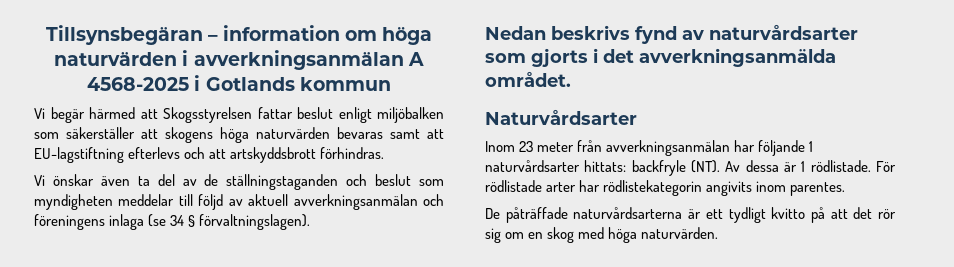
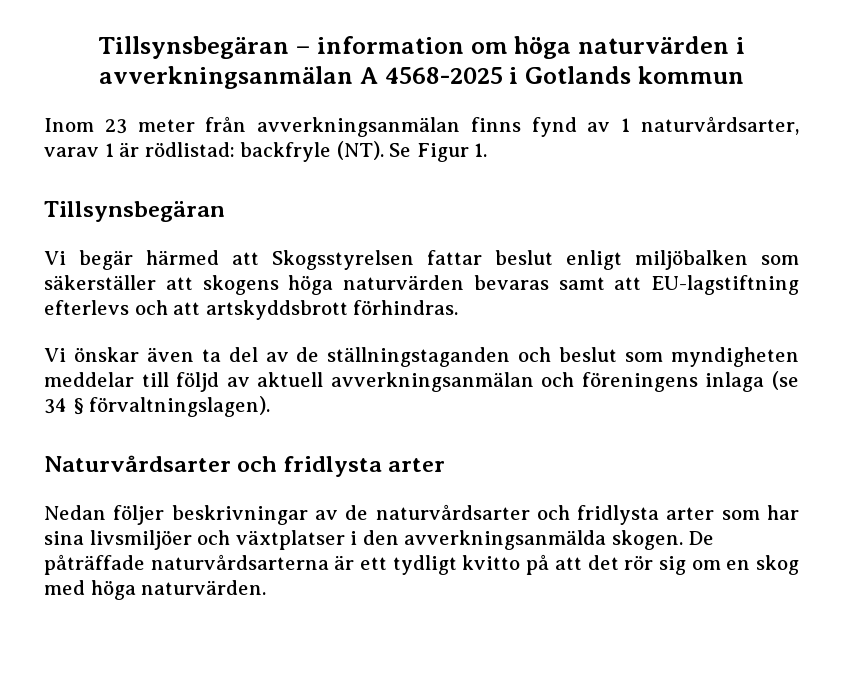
(391, 84) none -> [44,116,800,137] [44,141,488,162] [44,201,225,222] // Inom 23 meter från avverkningsanmälan finns fynd av 1 naturvårdsarter, varav 1 är rödlistad: backfryle (NT). Se Figur 1. // Tillsynsbegäran
[485,24,858,44] [485,48,836,67] [485,71,571,87] [485,109,637,125] [485,140,814,156] [485,160,896,176] [485,180,846,196] Nedan beskrivs fynd av naturvårdsarter som gjorts i det avverkningsanmälda området. // Naturvårdsarter // Inom 23 meter från avverkningsanmälan har följande 1 naturvårdsarter hittats: backfryle (NT). Av dessa är 1 rödlistade. För rödlistade arter har rödlistekategorin angivits inom parentes. // -> [44,455,446,477] [44,504,799,525] [44,530,683,550] Naturvårdsarter och fridlysta arter // Nedan följer beskrivningar av de naturvårdsarter och fridlysta arter som har sina livsmiljöer och växtplatser i den avverkningsanmälda skogen.

